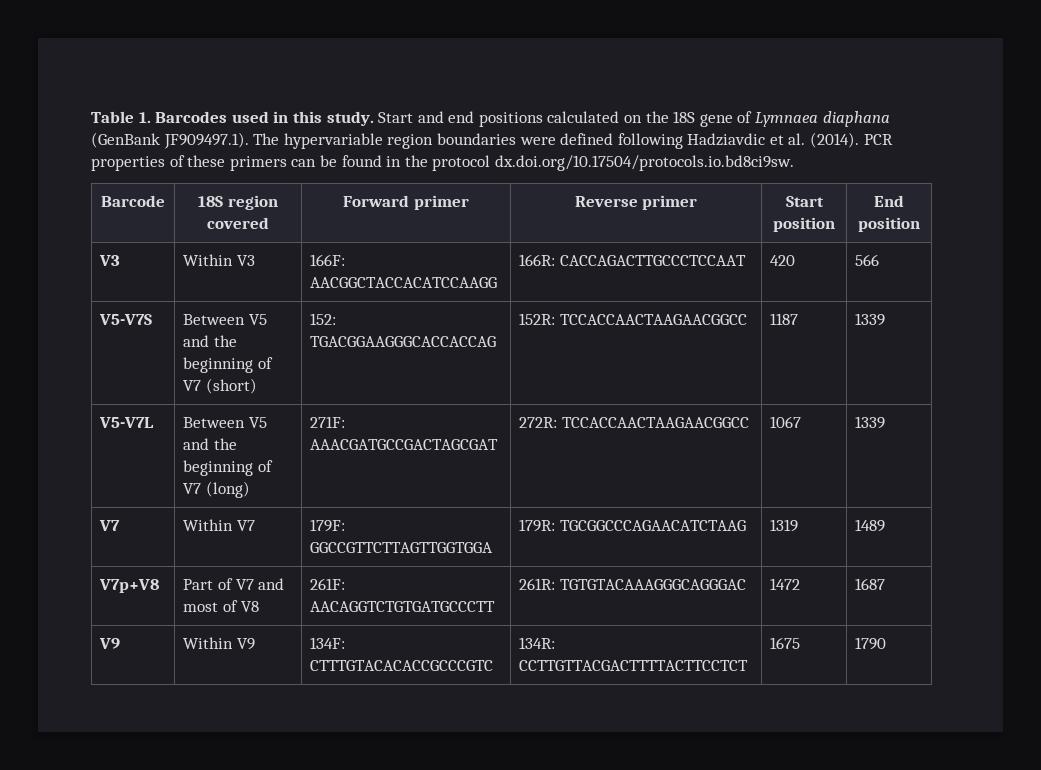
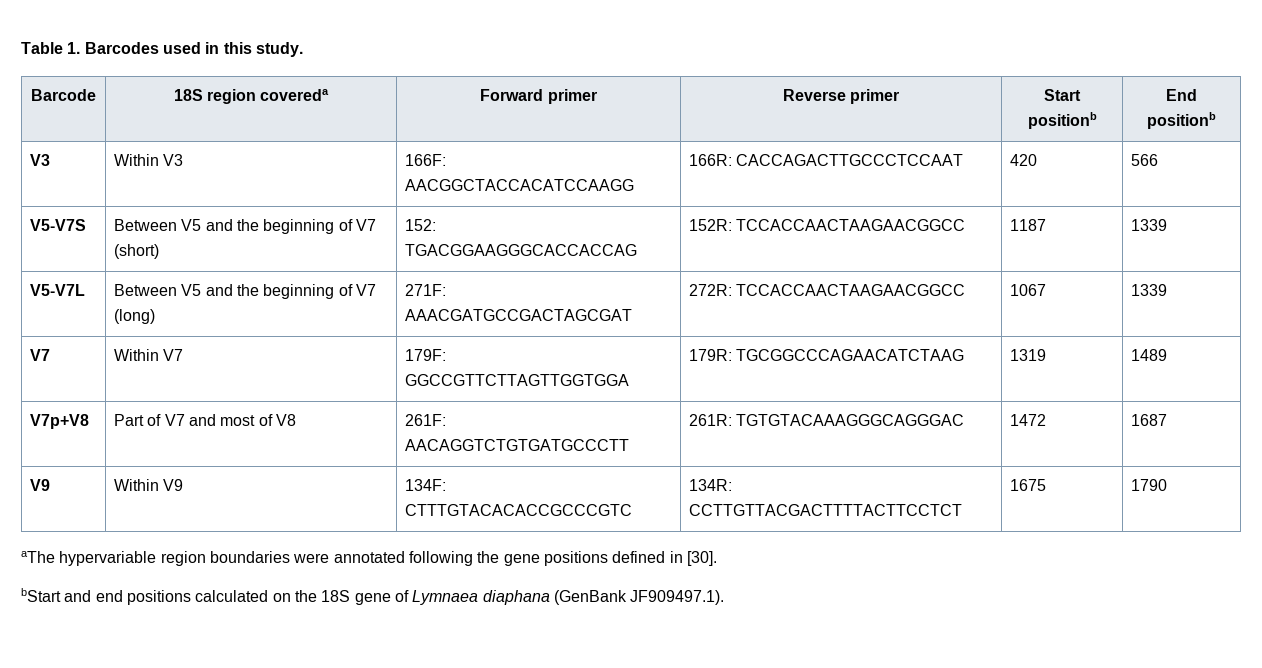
[378,111,890,127] [91,132,893,149] [91,155,794,171] Start and end positions calculated on the 18S gene of Lymnaea diaphana (GenBank JF909497.1). The hypervariable region boundaries were defined following Hadziavdic et al. (2014). PCR properties of these primers can be found in the protocol dx.doi.org/10.17504/protocols.io.bd8ci9sw. -> (303, 49) none
[207,217,269,229] covered -> [260,89,330,101] covereda
[773,217,835,232] position -> [1027,112,1097,129] positionb
[858,217,920,232] position -> [1146,112,1216,129] positionb
(887, 643) none -> [21,551,717,566] [21,588,725,605] // aThe hypervariable region boundaries were annotated following the gene positions defined in [30]. // bStart and end positions calculated on the 18S gene of Lymnaea diaphana (GenBank JF909497.1).

